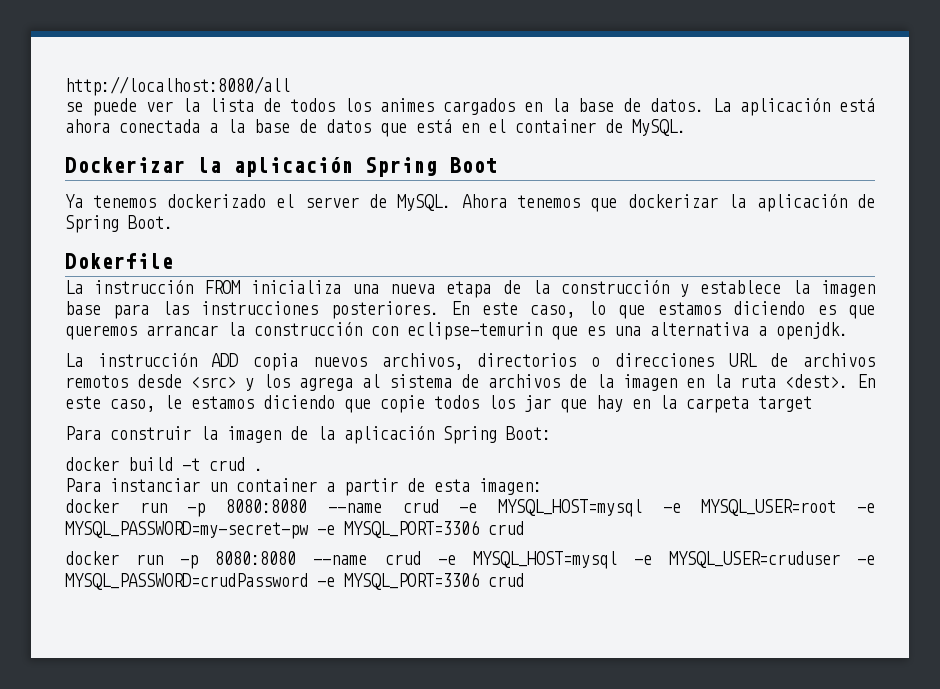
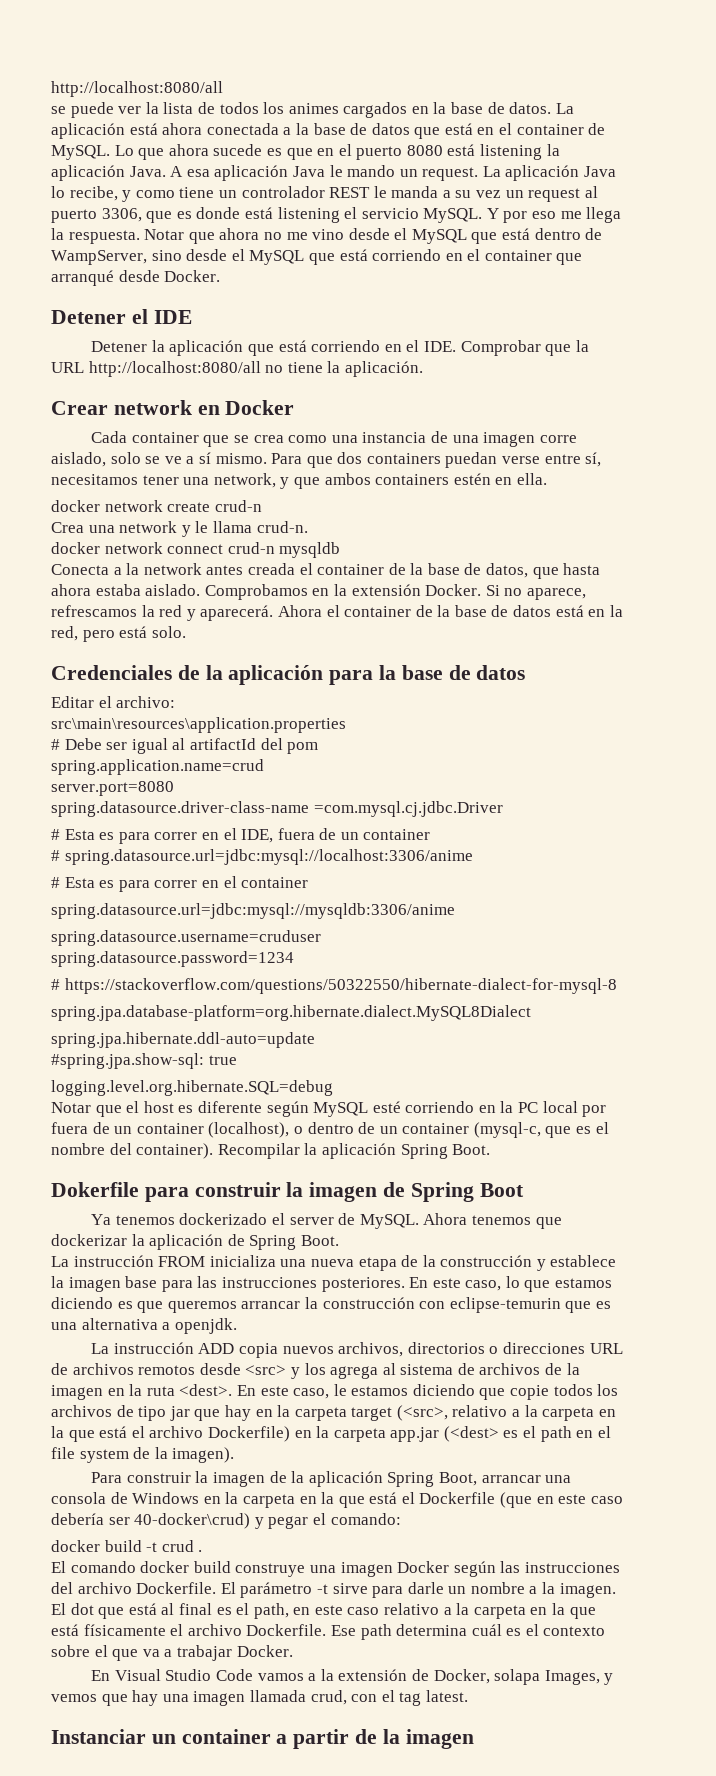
[65,157,353,177] // Dockerizar la aplicación -> [114,144,560,160] [51,165,617,181] [51,186,598,202] [51,207,622,223] [51,228,603,244] [51,249,583,265] [51,270,221,286] [51,309,192,324] [91,340,589,356] [51,361,423,377] [51,400,295,415] [91,431,577,447] [51,452,602,468] [51,473,547,489] [51,500,262,512] [51,521,308,537] [51,542,341,558] [51,563,601,579] [51,584,586,600] [51,605,623,621] [51,626,186,642] [51,665,526,685] [51,696,176,708] [51,717,346,733] [51,738,319,754] [51,759,264,775] [51,781,174,796] [51,801,503,817] [51,828,431,844] [51,849,473,865] [51,876,309,892] [51,903,455,919] [51,930,321,946] [51,951,294,967] [51,978,617,994] [51,1005,531,1021] [51,1032,315,1048] [51,1053,237,1069] [51,1080,333,1096] [51,1101,607,1117] [51,1122,609,1138] [51,1143,491,1159] [51,1182,406,1202] Lo que ahora sucede es que en el puerto 8080 está listening la aplicación Java. A esa aplicación Java le mando un request. La aplicación Java lo recibe, y como tiene un controlador REST le manda a su vez un request al puerto 3306, que es donde está listening el servicio MySQL. Y por eso me llega la respuesta. Notar que ahora no me vino desde el MySQL que está dentro de WampServer, sino desde el MySQL que está corriendo en el container que arranqué desde Docker. // Detener el IDE // Detener la aplicación que está corriendo en el IDE. Comprobar que la URL http://localhost:8080/all no tiene la aplicación. // Crear network en Docker // Cada container que se crea como una instancia de una imagen corre aislado, solo se ve a sí mismo. Para que dos containers puedan verse entre sí, necesitamos tener una network, y que ambos containers estén en ella. // docker network create crud-n // Crea una network y le llama crud-n. // docker network connect crud-n mysqldb // Conecta a la network antes creada el container de la base de datos, que hasta ahora estaba aislado. Comprobamos en la extensión Docker. Si no aparece, refrescamos la red y aparecerá. Ahora el container de la base de datos está en la red, pero está solo. // Credenciales de la aplicación para la base de datos // Editar el archivo: // src\main\resources\application.properties // # Debe ser igual al artifactId del pom // spring.application.name=crud // server.port=8080 // spring.datasource.driver-class-name =com.mysql.cj.jdbc.Driver // # Esta es para correr en el IDE, fuera de un container // # spring.datasource.url=jdbc:mysql://localhost:3306/anime // # Esta es para correr en el container // spring.datasource.url=jdbc:mysql://mysqldb:3306/anime // spring.datasource.username=cruduser // spring.datasource.password=1234 // # https://stackoverflow.com/questions/50322550/hibernate-dialect-for-mysql-8 // spring.jpa.database-platform=org.hibernate.dialect.MySQL8Dialect // spring.jpa.hibernate.ddl-auto=update // #spring.jpa.show-sql: true // logging.level.org.hibernate.SQL=debug // Notar que el host es diferente según MySQL esté corriendo en la PC local por fuera de un container (localhost), o dentro de un container (mysql-c, que es el nombre del container). Recompilar la aplicación Spring Boot. // Dokerfile para construir la imagen de
[65,253,173,269] // Dokerfile -> (339, 1240) none
(515, 402) none -> [51,1405,167,1421] archivos de tipo
(812, 404) none -> [396,1405,616,1421] [51,1426,611,1442] [51,1447,235,1463] (<src>, relativo a la carpeta en la que está el archivo Dockerfile) en la carpeta app.jar (<dest> es el path en el file system de la imagen).
[506,426,551,440] Boot: -> [439,1472,572,1486] [51,1492,623,1508] [51,1513,401,1529] Boot, arrancar una consola de Windows en la carpeta en la que está el Dockerfile (que en este caso debería ser 40-docker\crud) y pegar el comando:
[65,478,200,492] Para instanciar -> [51,1561,620,1577] [51,1582,616,1598] [51,1603,596,1619] [51,1624,606,1640] [51,1645,293,1661] [91,1669,614,1685] [51,1690,468,1706] [51,1729,146,1744] El comando docker build construye una imagen Docker según las instrucciones del archivo Dockerfile. El parámetro -t sirve para darle un nombre a la imagen. El dot que está al final es el path, en este caso relativo a la carpeta en la que está físicamente el archivo Dockerfile. Ese path determina cuál es el contexto sobre el que va a trabajar Docker. // En Visual Studio Code vamos a la extensión de Docker, solapa Images, y vemos que hay una imagen llamada crud, con el tag latest. // Instanciar
[434,478,542,495] [65,499,876,517] [65,520,524,539] [65,551,876,569] [65,572,524,590] esta imagen: // docker run -p 8080:8080 --name crud -e MYSQL_HOST=mysql -e MYSQL_USER=root -e MYSQL_PASSWORD=my-secret-pw -e MYSQL_PORT=3306 crud // docker run -p 8080:8080 --name crud -e MYSQL_HOST=mysql -e MYSQL_USER=cruduser -e MYSQL_PASSWORD=crudPassword -e MYSQL_PORT=3306 crud -> [382,1729,474,1749] la imagen

